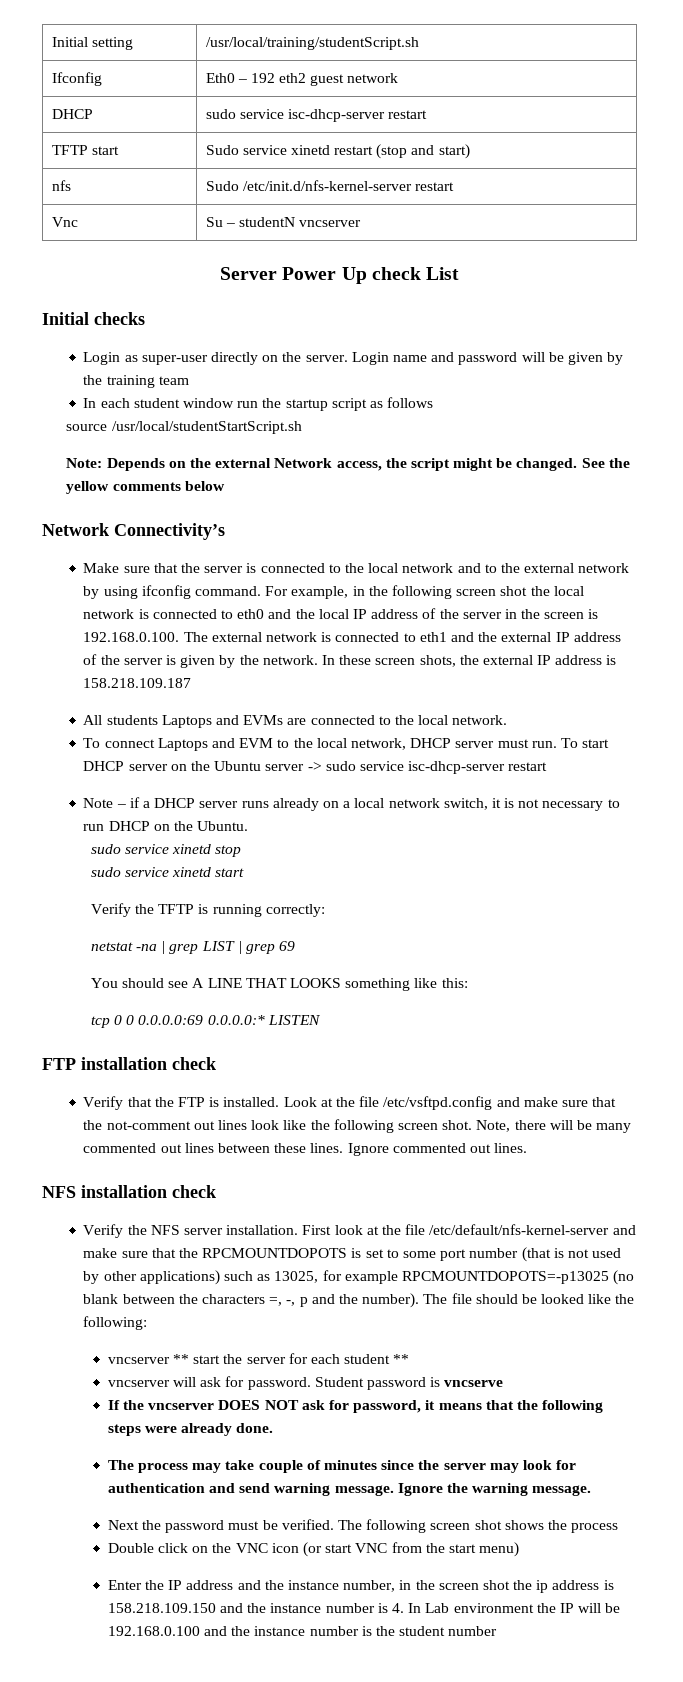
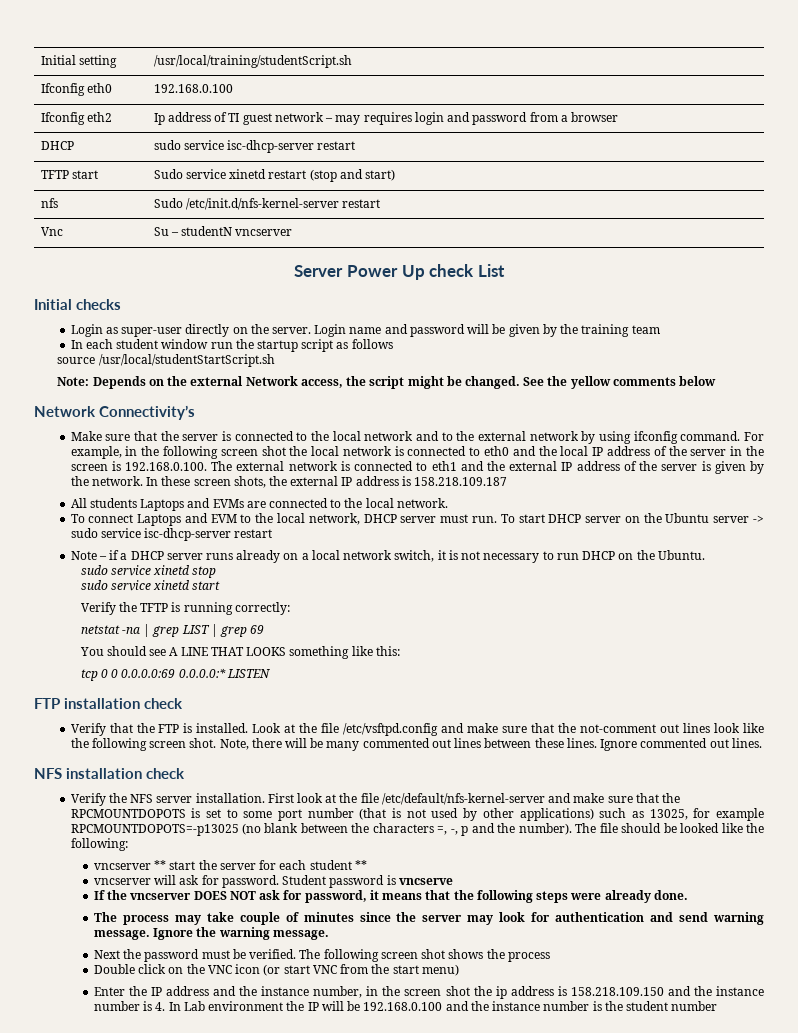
[205,73,399,86] | Eth0 – 192 eth2 guest network -> [86,83,112,93] [153,84,233,93] [40,112,112,125] [153,112,618,125] eth0 | 192.168.0.100 // Ifconfig eth2 | Ip address of TI guest network – may requires login and password from a browser

